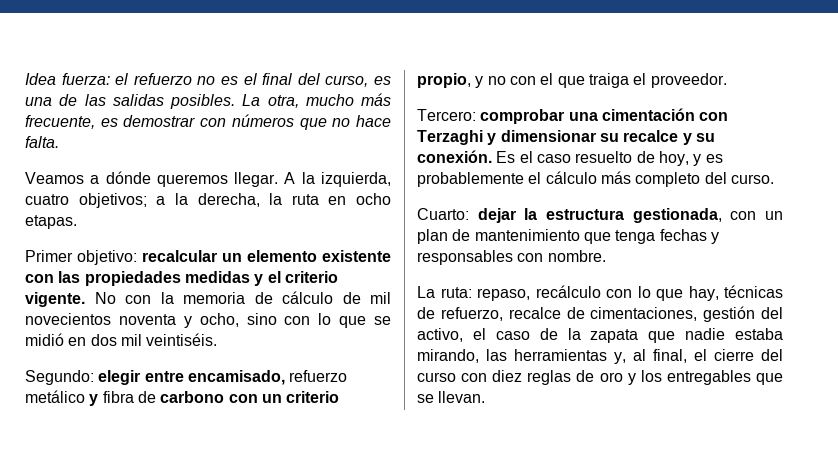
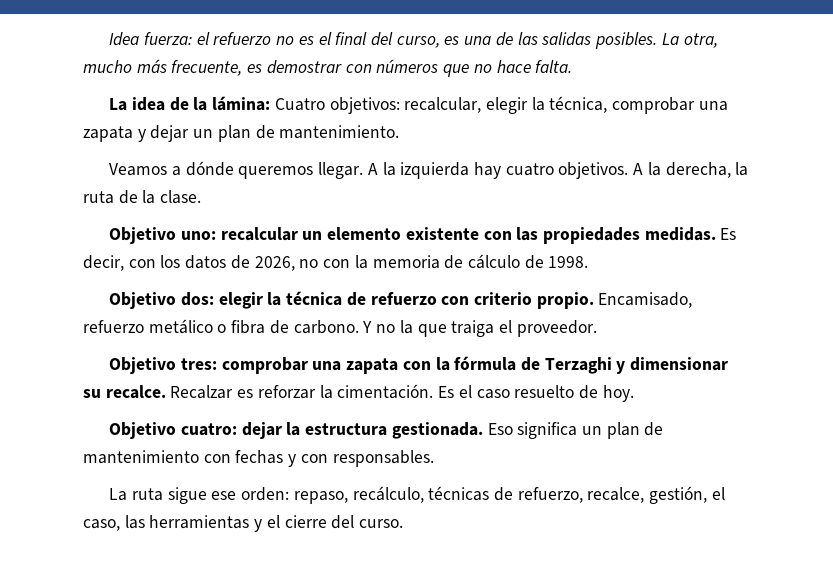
(59, 142) none -> [109,96,728,114] [83,125,400,142] // La idea de la lámina: Cuatro objetivos: recalcular, elegir la técnica, comprobar una zapata y dejar un plan de mantenimiento.
[320,172,391,187] [25,193,391,208] [25,215,77,229] [25,250,137,265] izquierda, cuatro objetivos; a la derecha, la ruta en ocho etapas. // Primer objetivo: -> [400,162,749,179] [83,190,202,204] [109,227,216,244] izquierda hay cuatro objetivos. A la derecha, la ruta de la clase. // Objetivo uno:
[184,271,338,286] [25,292,116,307] medidas y el criterio vigente. No -> [644,227,737,241] [83,255,319,271] medidas. Es decir, con los datos de 2026, no
[370,292,391,304] [25,313,391,328] [25,333,218,346] [25,370,285,385] mil novecientos noventa y ocho, sino con lo que se midió en dos mil veintiséis. // Segundo: elegir entre encamisado, -> [548,256,589,268] [109,291,693,309] 1998. // Objetivo dos: elegir la técnica de refuerzo con criterio propio. Encamisado,
[89,394,99,406] y -> [217,324,227,333] o
[160,391,340,403] [417,73,727,88] [417,108,729,124] [417,130,715,145] [417,150,492,163] carbono con un criterio propio, y no con el que traiga el proveedor. // Tercero: comprobar una cimentación con Terzaghi y dimensionar su recalce y su conexión. -> [293,320,597,337] [109,356,729,374] [83,384,434,399] carbono. Y no la que traiga el proveedor. // Objetivo tres: comprobar una zapata con la fórmula de Terzaghi y dimensionar su recalce. Recalzar es reforzar la cimentación.
[658,151,723,166] [417,171,774,187] [417,208,784,223] [417,229,719,244] [417,250,606,265] [417,285,783,301] [417,306,783,322] [417,328,783,343] [417,349,783,364] [417,370,783,385] [417,391,486,403] hoy, y es probablemente el cálculo más completo del curso. // Cuarto: dejar la estructura gestionada, con un plan de mantenimiento que tenga fechas y responsables con nombre. // La ruta: repaso, recálculo con lo que hay, técnicas de refuerzo, recalce de cimentaciones, gestión del activo, el caso de la zapata que nadie estaba mirando, las herramientas y, al final, el cierre del curso con diez reglas de oro y los entregables que se llevan. -> [602,385,634,402] [109,422,664,439] [83,450,434,467] [109,486,725,504] [83,515,404,532] hoy. // Objetivo cuatro: dejar la estructura gestionada. Eso significa un plan de mantenimiento con fechas y con responsables. // La ruta sigue ese orden: repaso, recálculo, técnicas de refuerzo, recalce, gestión, el caso, las herramientas y el cierre del curso.

